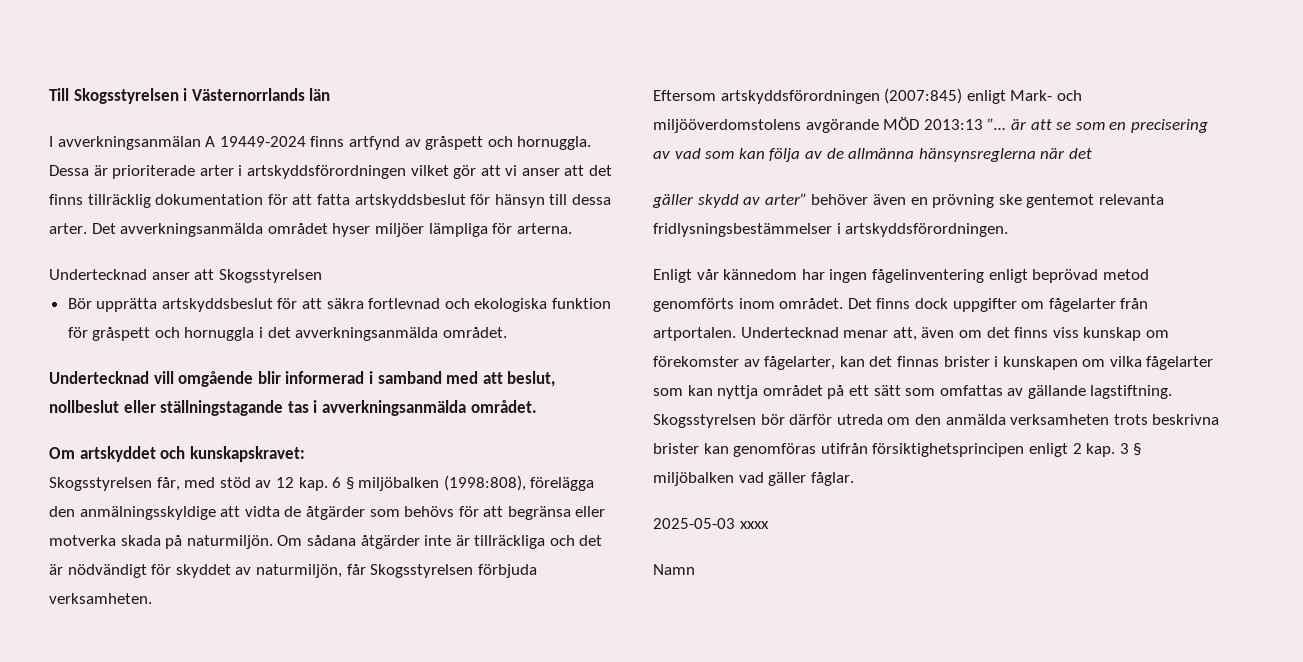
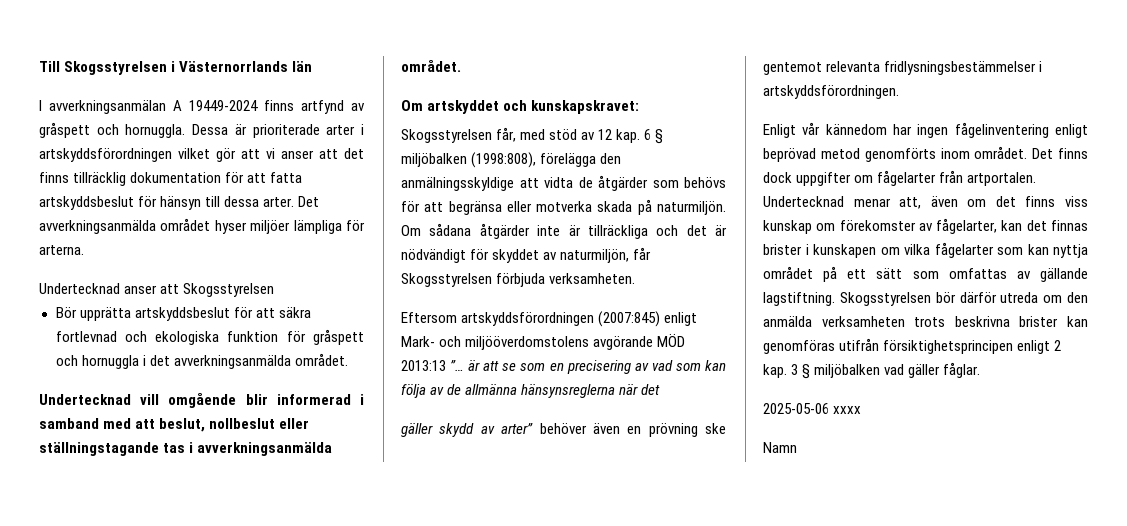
[653,518,735,529] 2025-05-03 -> [763,403,829,414] 2025-05-06

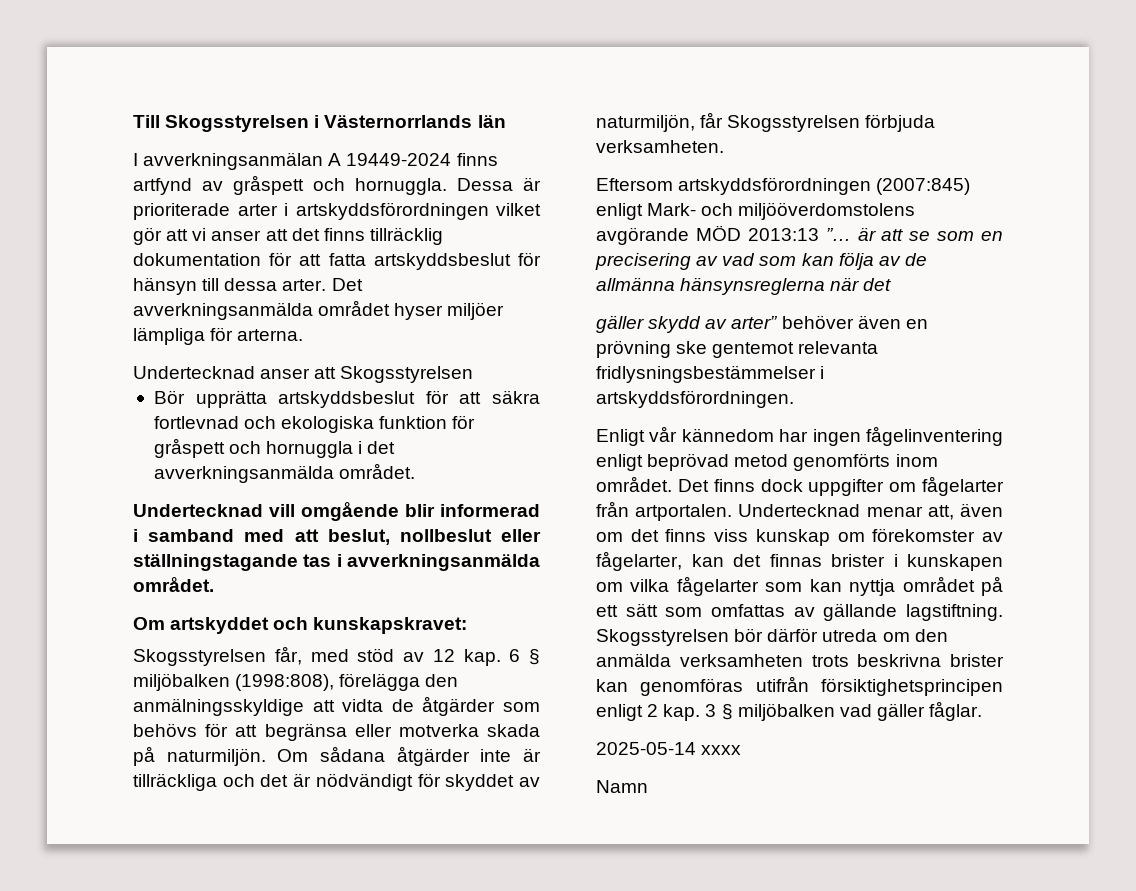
[763,403,829,414] 2025-05-06 -> [596,742,696,755] 2025-05-14

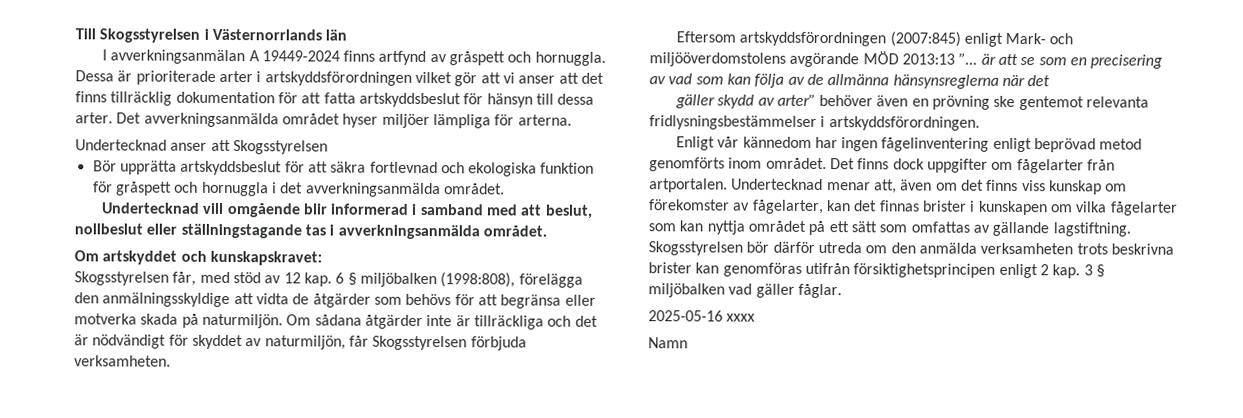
[596,742,696,755] 2025-05-14 -> [648,310,723,322] 2025-05-16

